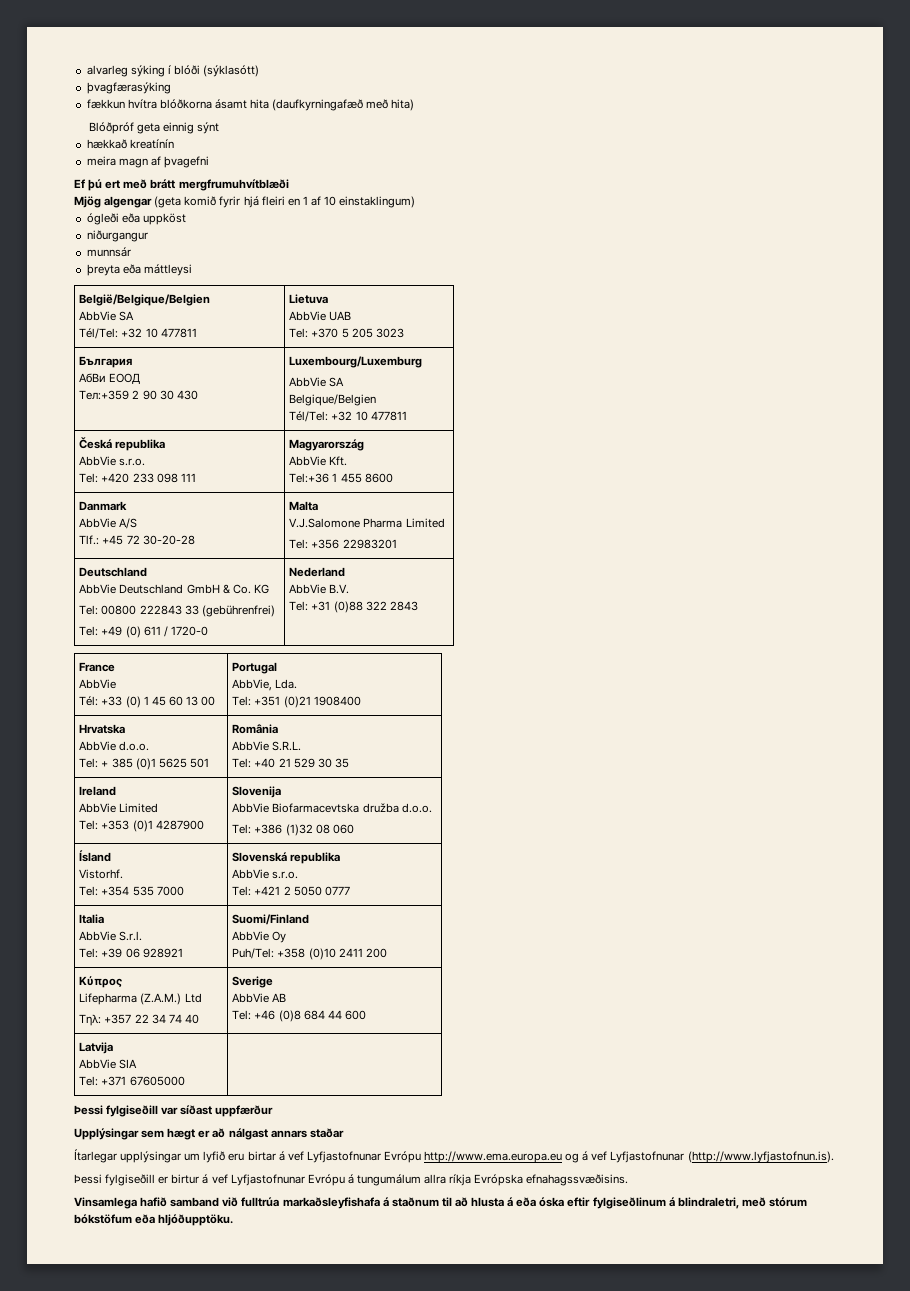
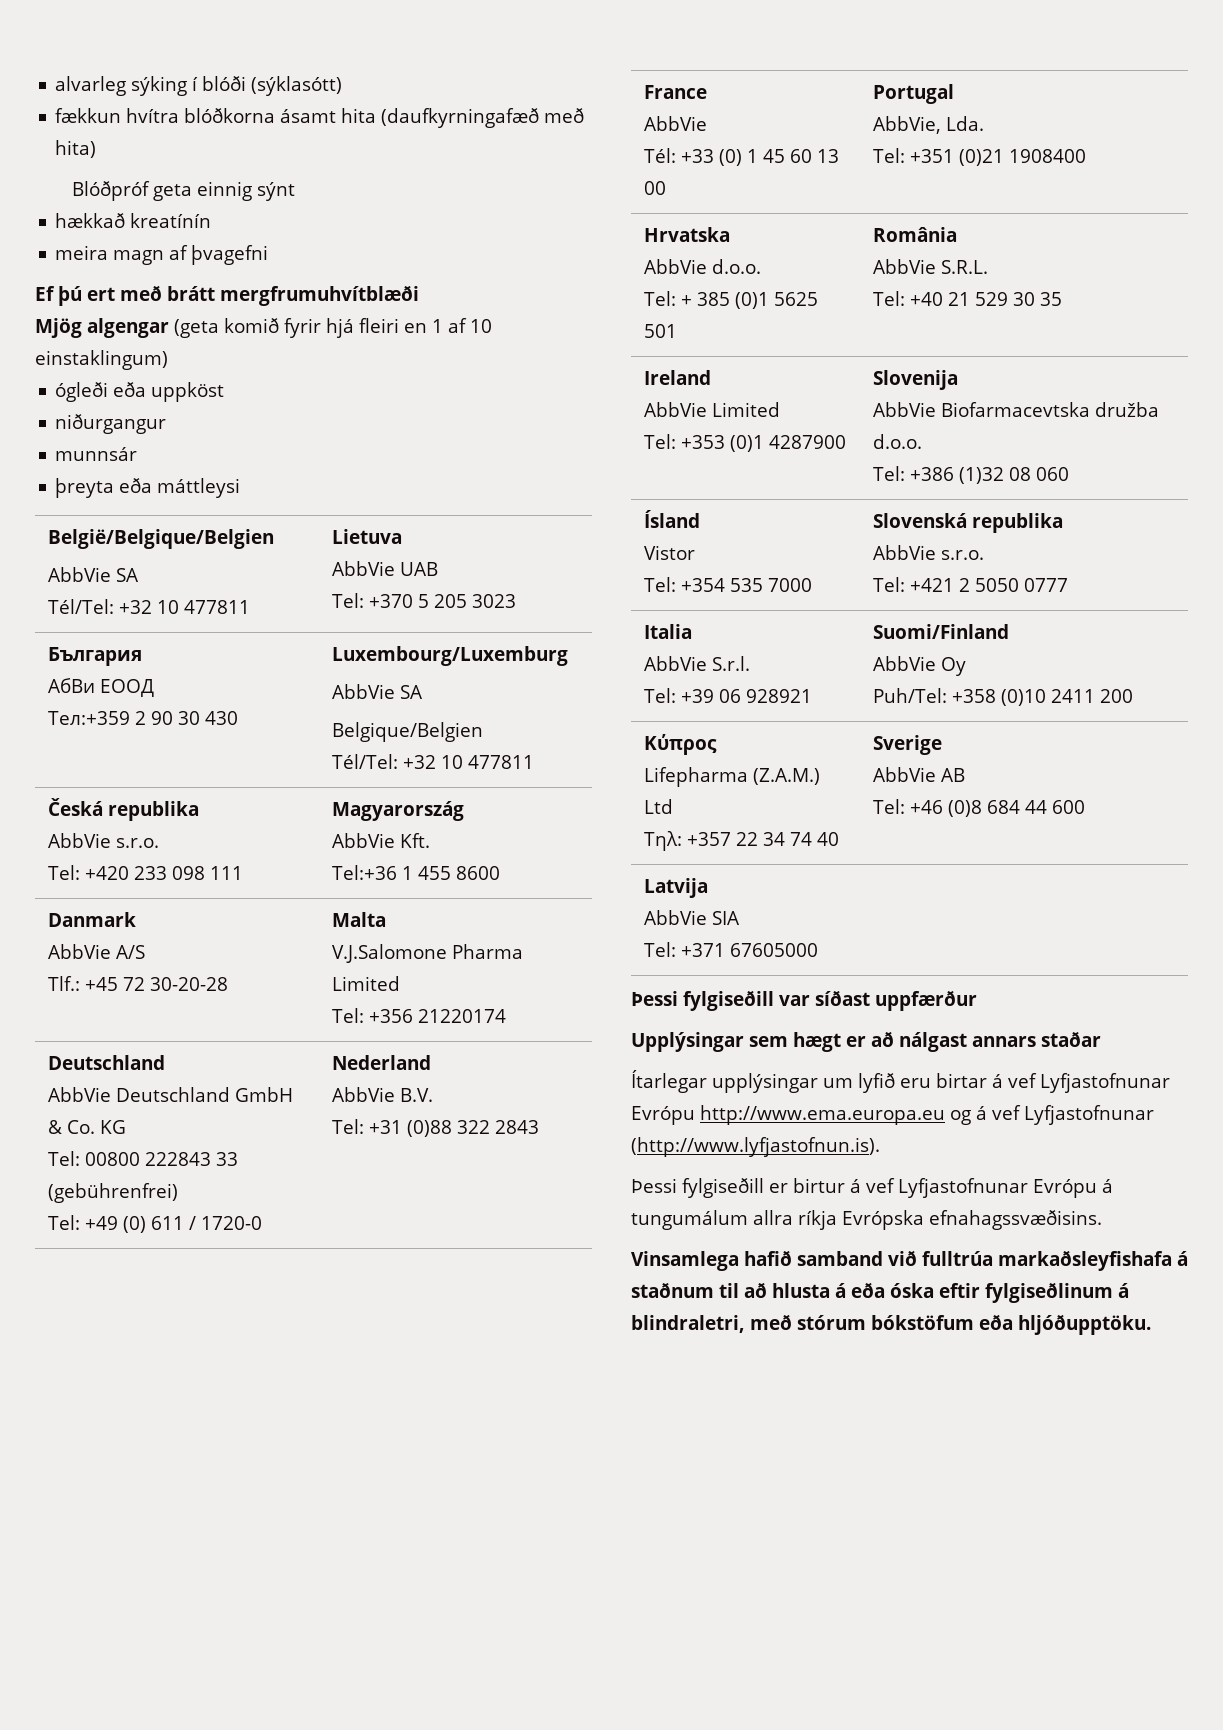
[86,82,171,94] // þvagfærasýking -> (343, 86) none
[342,539,397,549] 22983201 -> [417,1009,506,1023] 21220174
[79,869,124,879] Vistorhf. -> [643,545,695,560] Vistor

